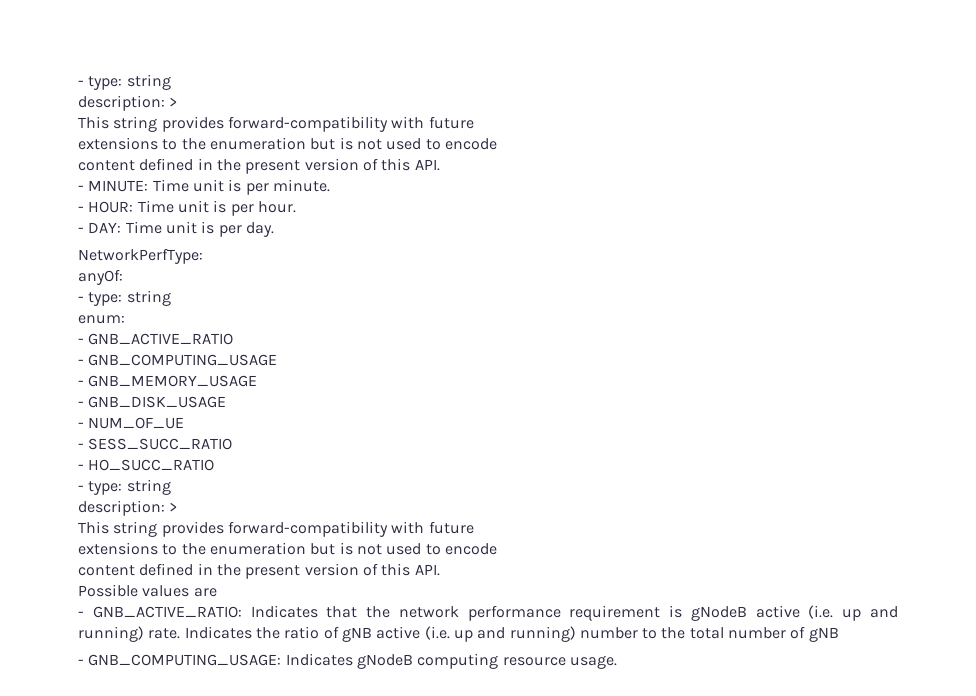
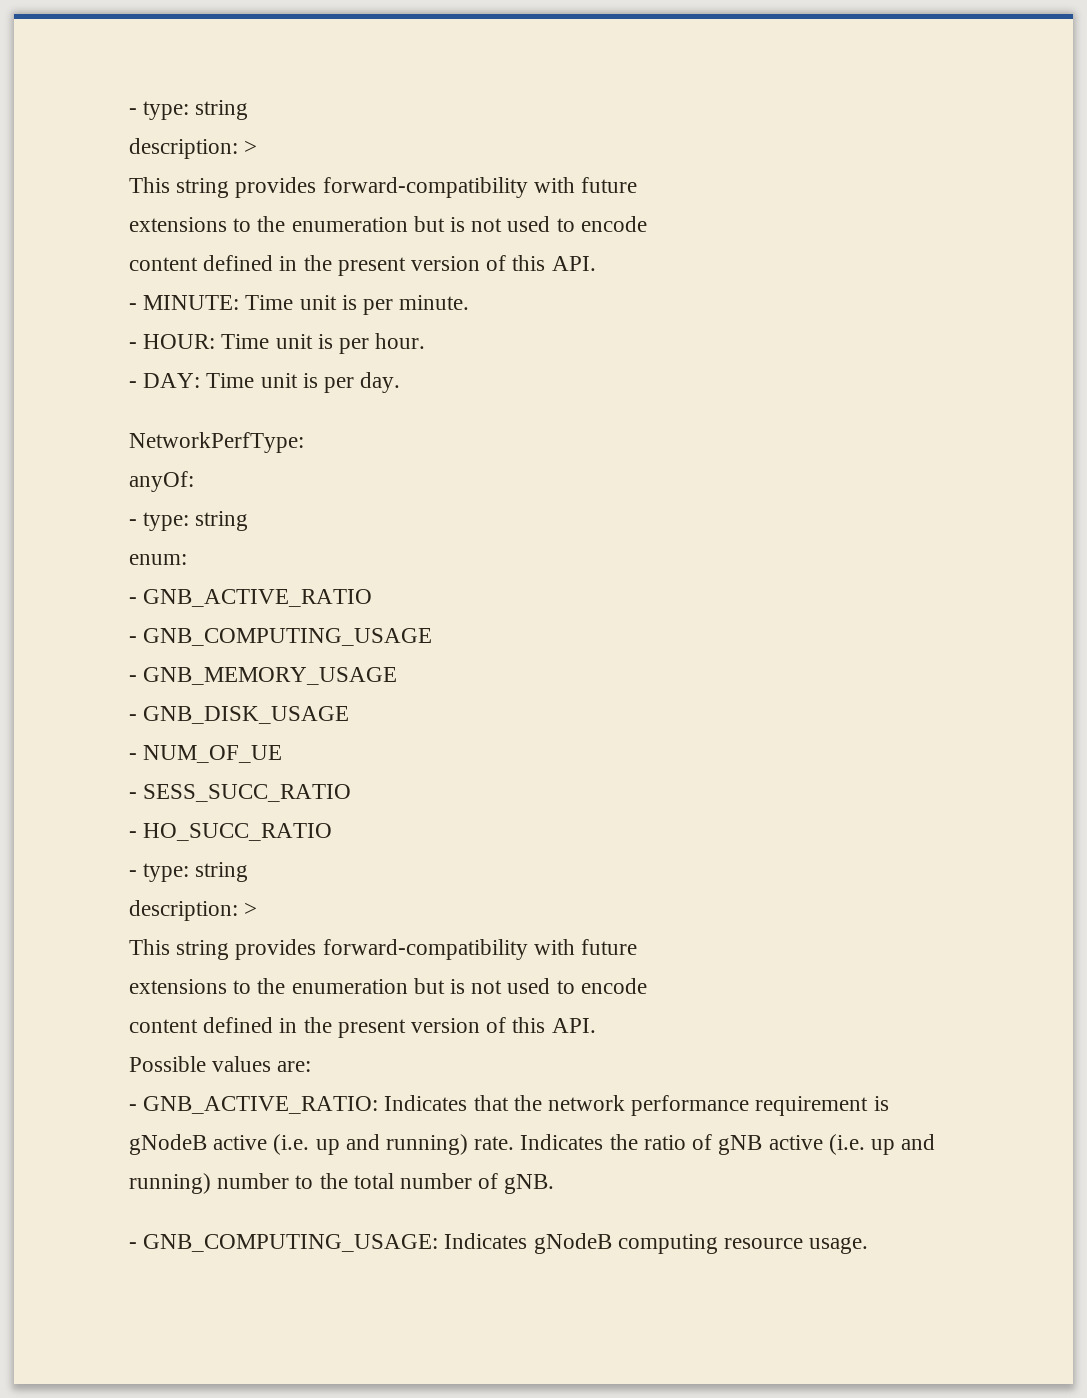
[193,588,217,597] are -> [277,1061,312,1072] are:
[808,627,839,642] gNB -> [504,1174,555,1194] gNB.

